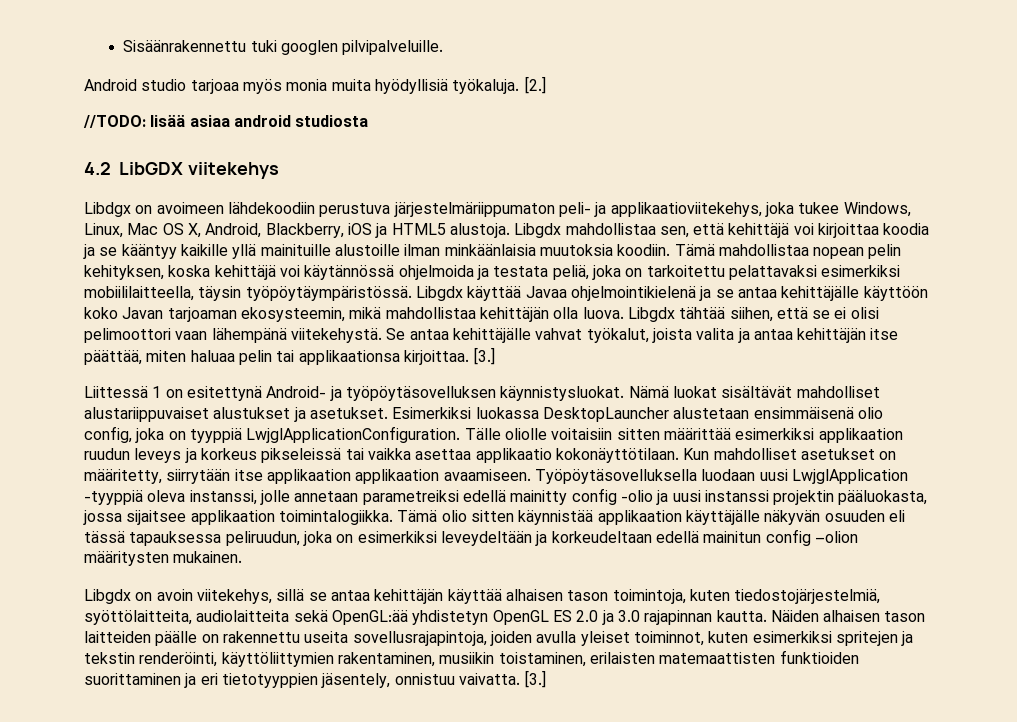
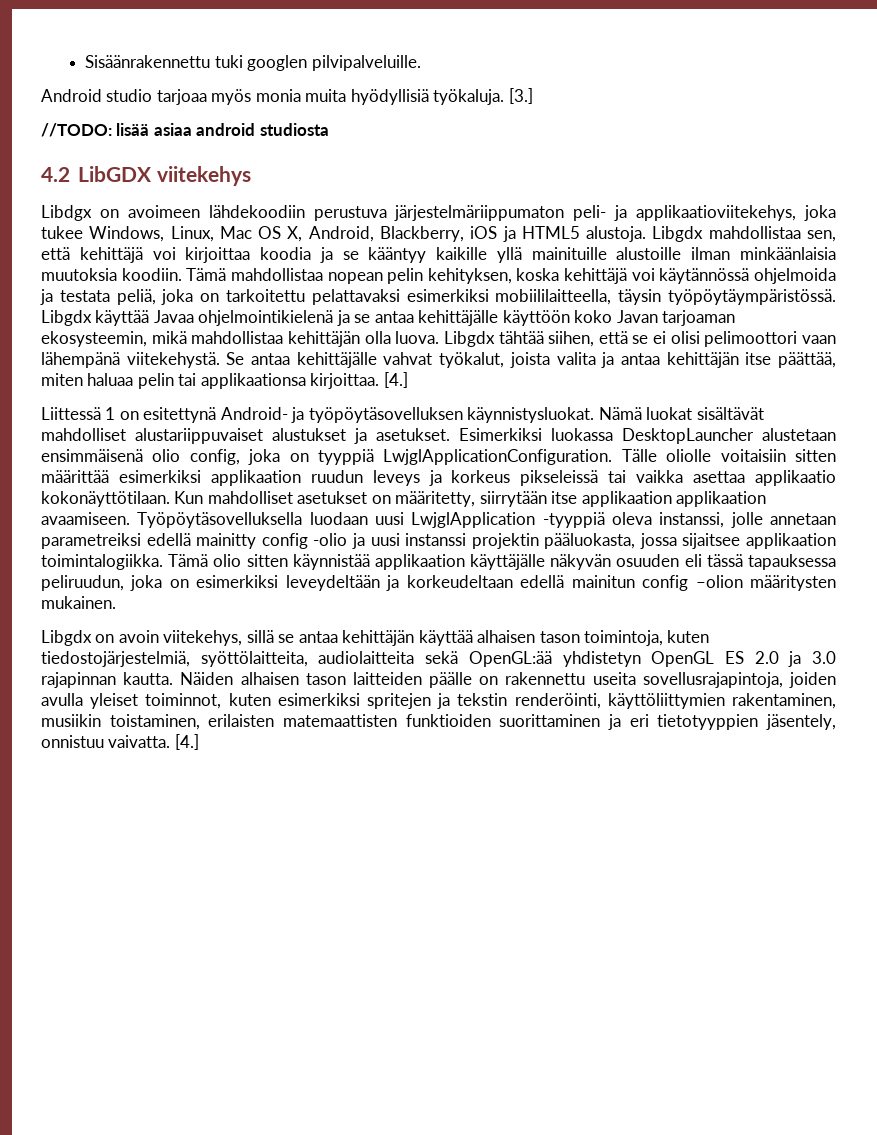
[523,76,546,94] [2.] -> [508,88,533,104] [3.]
[473,347,496,365] [3.] -> [383,372,408,388] [4.]
[524,670,547,688] [3.] -> [174,734,199,750] [4.]

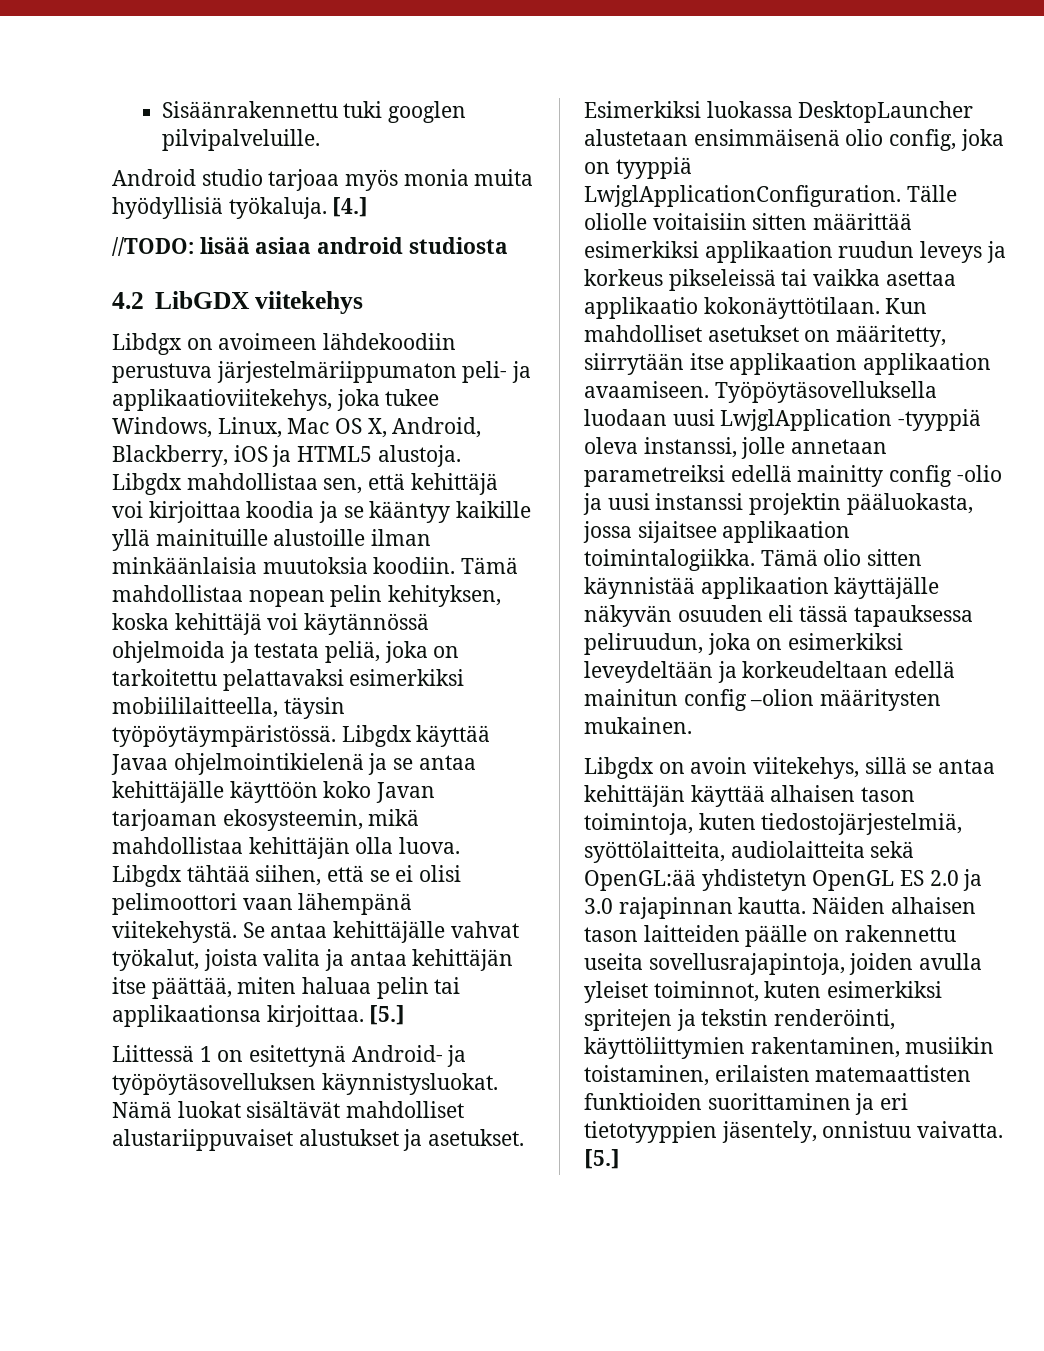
[508,88,533,104] [3.] -> [332,197,369,217] [4.]
[383,372,408,388] [4.] -> [369,1005,406,1025] [5.]
[174,734,199,750] [4.] -> [584,1149,620,1169] [5.]

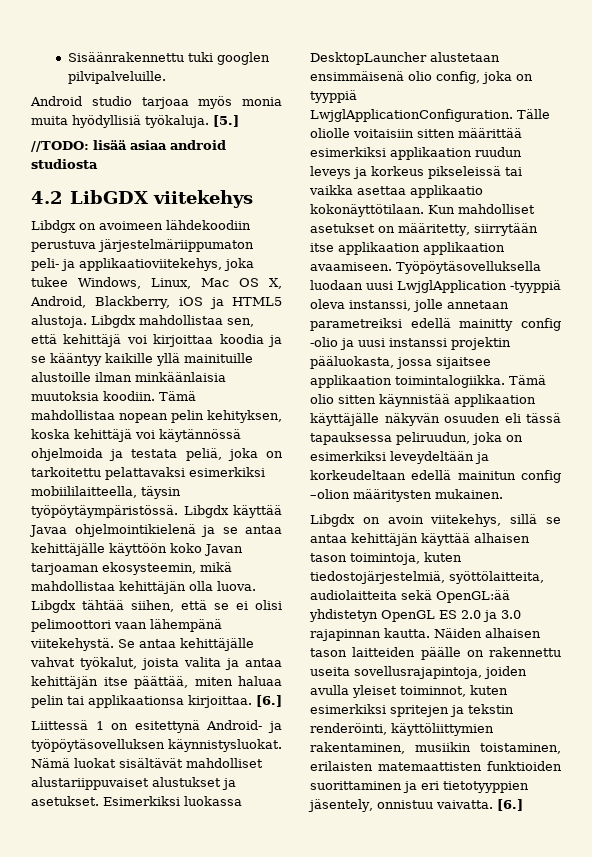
[332,197,369,217] [4.] -> [213,115,239,127] [5.]
[369,1005,406,1025] [5.] -> [256,695,282,707] [6.]
[584,1149,620,1169] [5.] -> [496,799,523,811] [6.]

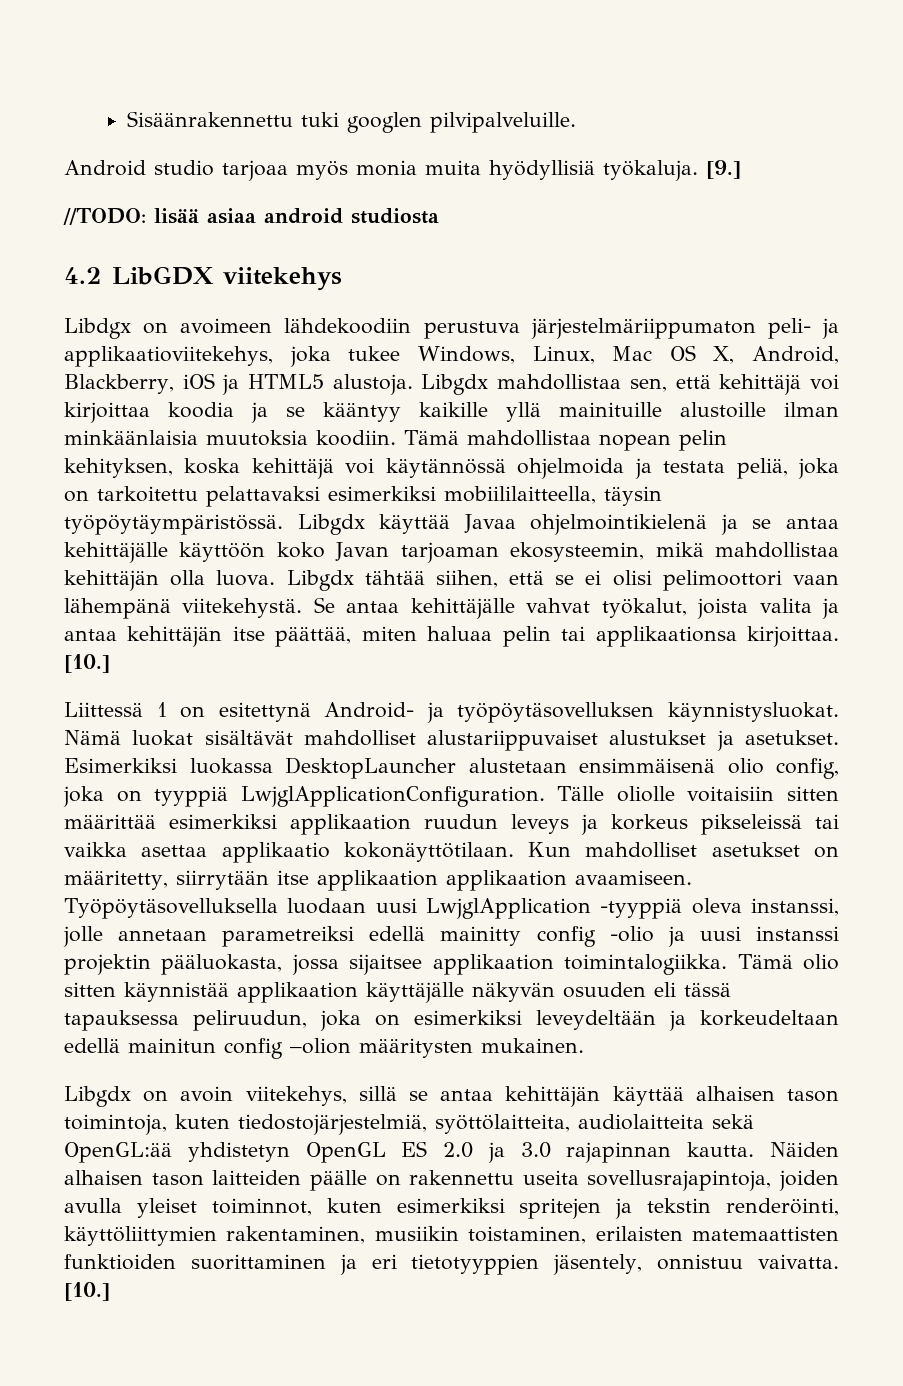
[213,115,239,127] [5.] -> [706,160,741,179] [9.]
[256,695,282,707] [6.] -> [64,654,110,673] [10.]
[496,799,523,811] [6.] -> [64,1282,110,1301] [10.]

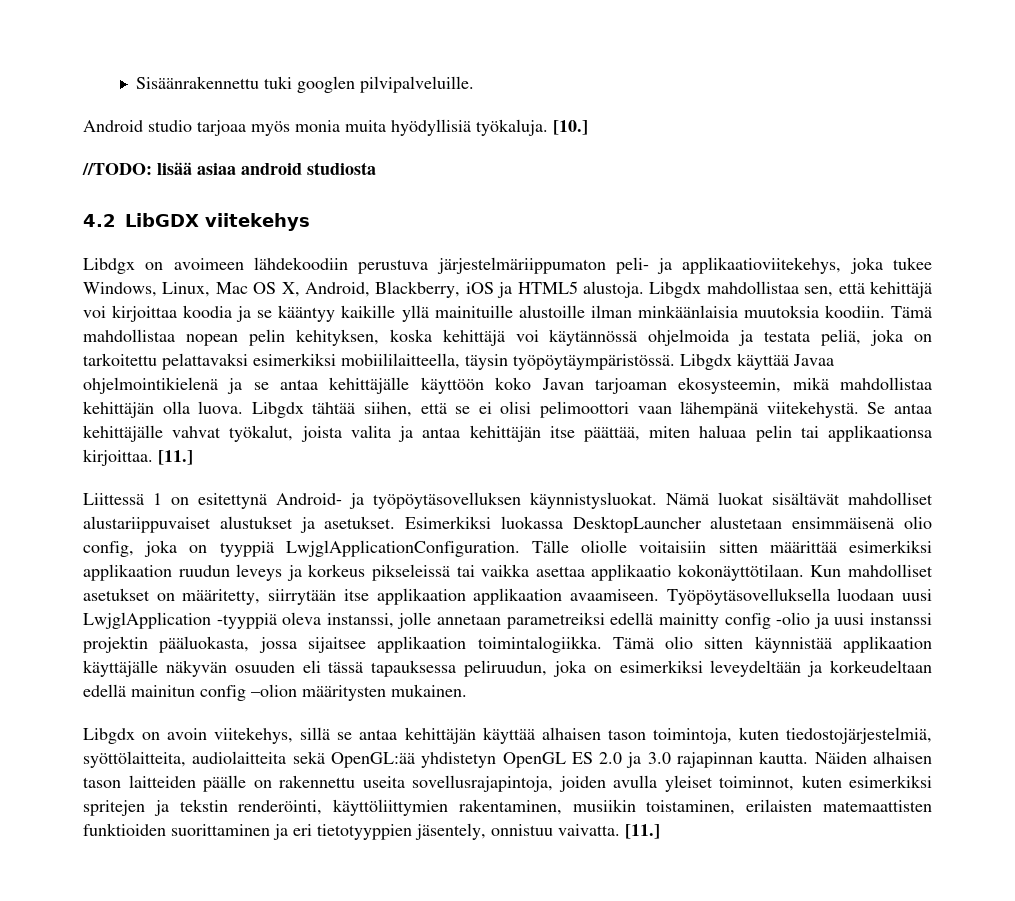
[706,160,741,179] [9.] -> [553,120,588,135] [10.]
[64,654,110,673] [10.] -> [158,450,193,465] [11.]
[64,1282,110,1301] [10.] -> [625,824,660,839] [11.]

